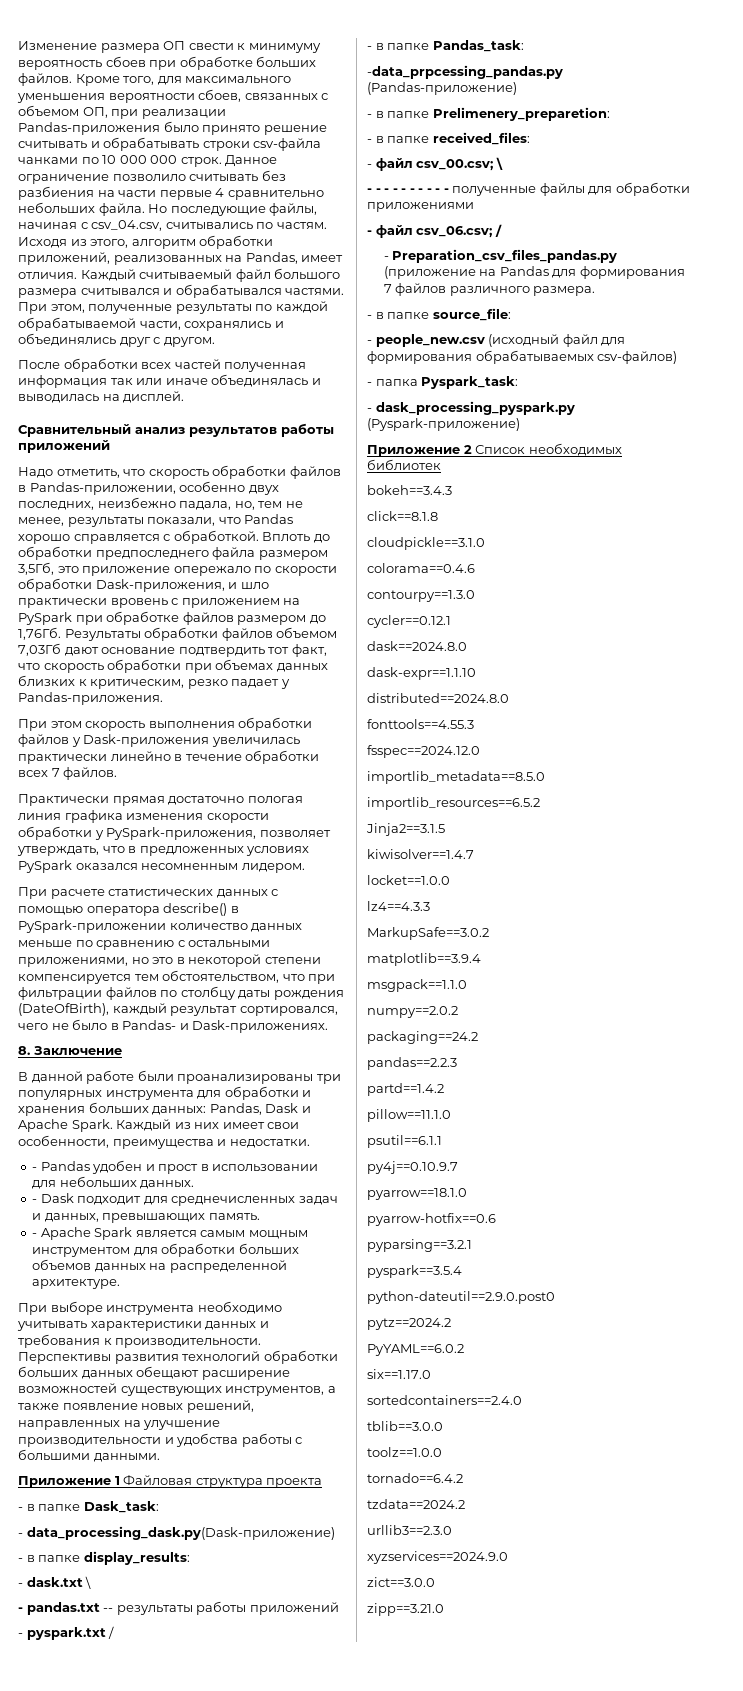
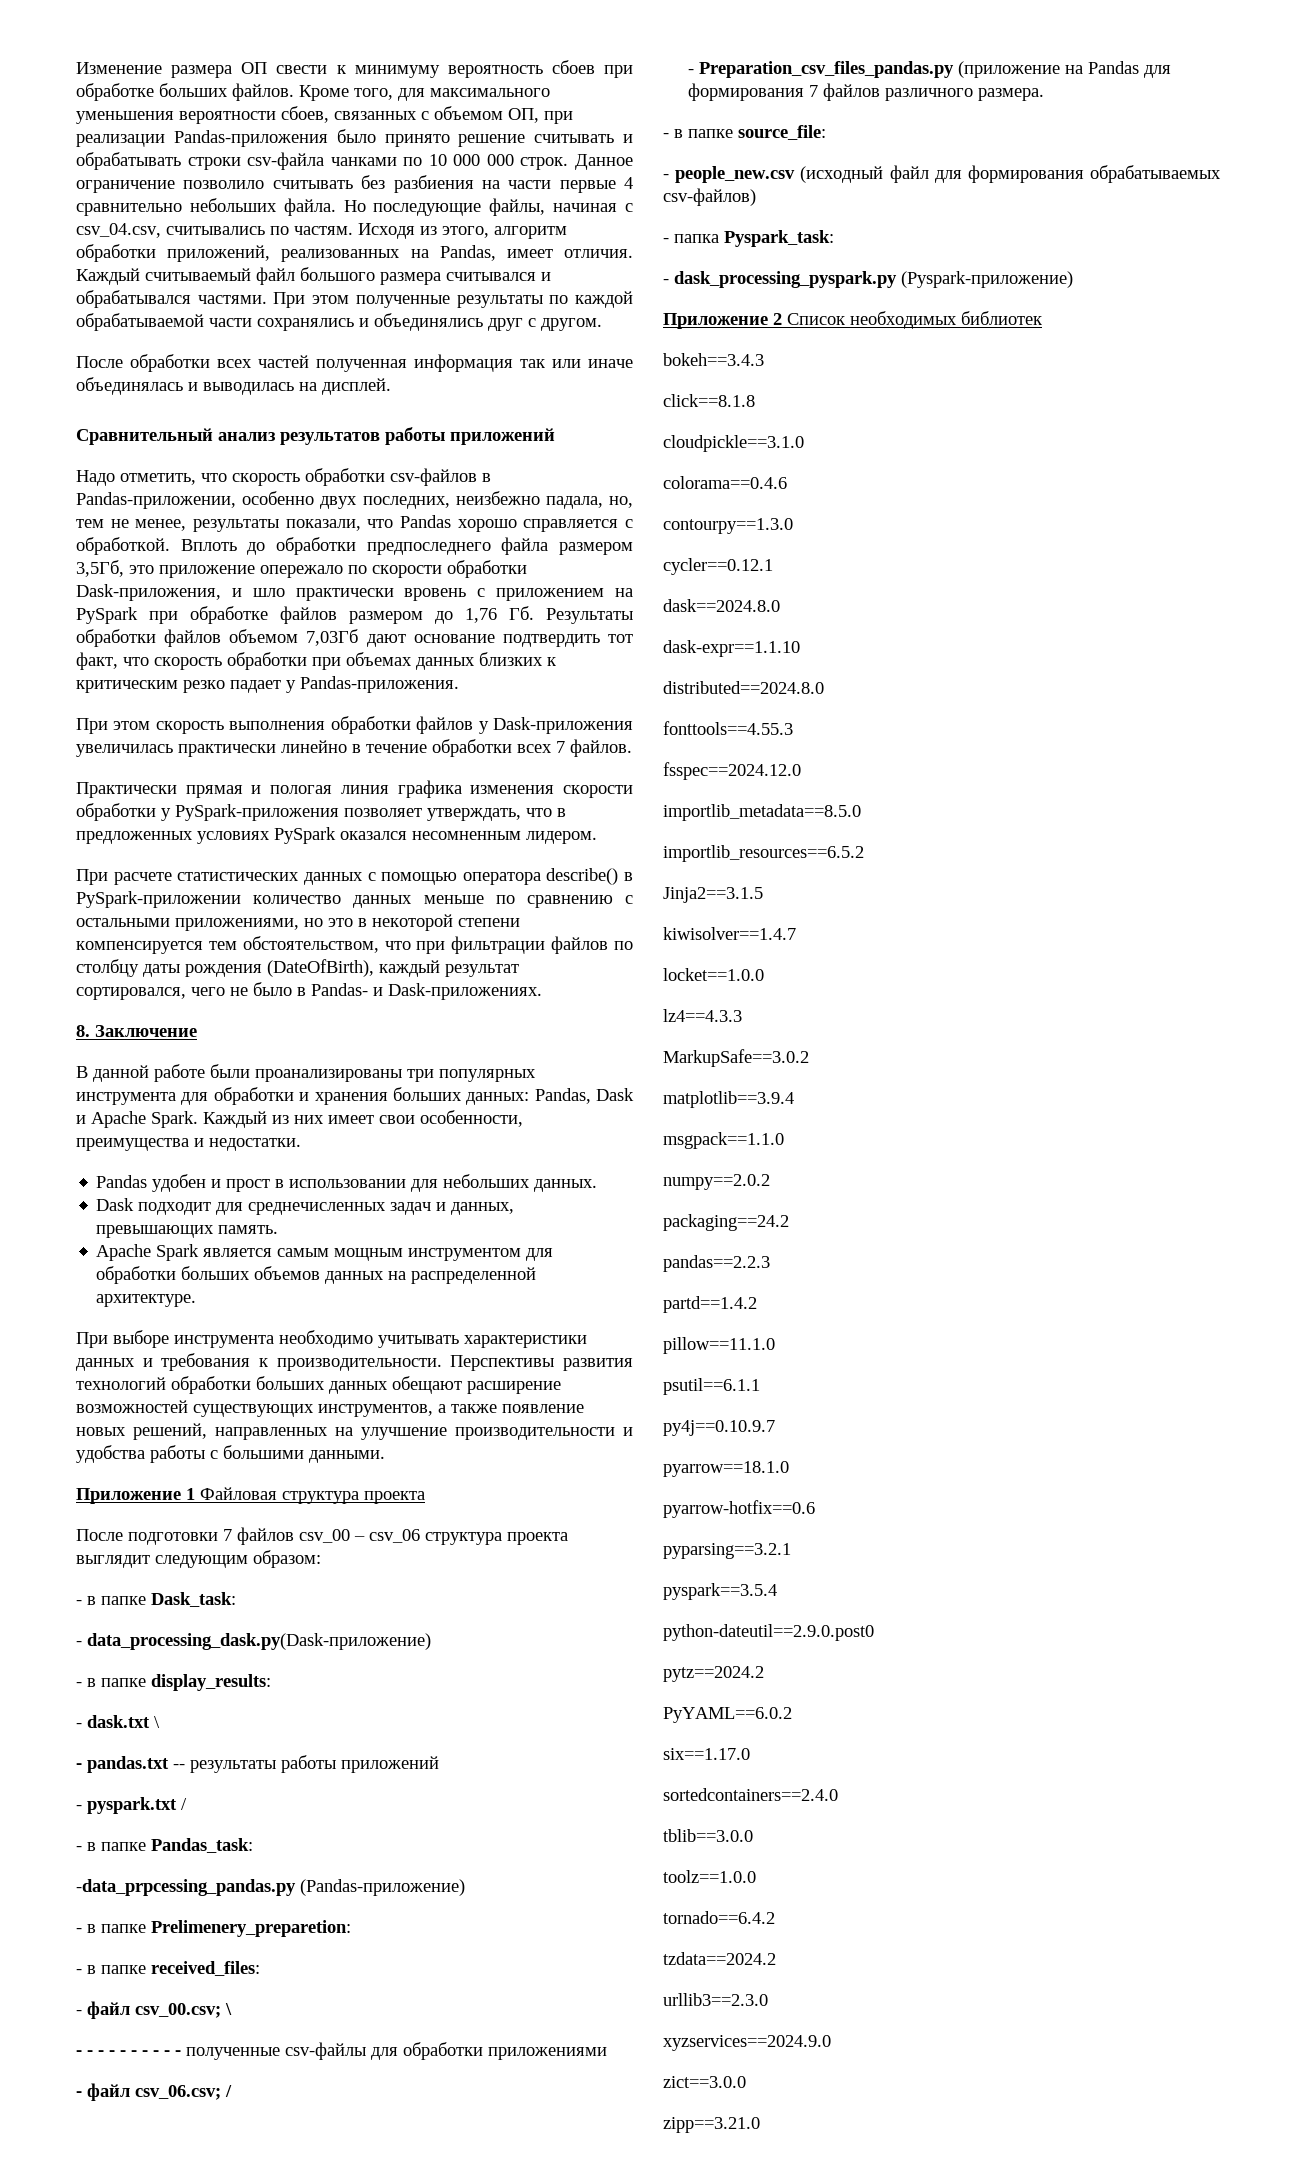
[50,304,85,313] этом, -> [312,295,350,304] этом
[139,321,181,330] части, -> [209,318,252,327] части
[289,466,341,479] файлов -> [390,468,477,486] csv-файлов
[18,627,61,640] 1,76Гб. -> [465,606,534,623] 1,76 Гб.
[90,679,185,689] критическим, -> [76,680,178,693] критическим
[168,796,245,805] достаточно -> [251,785,262,794] и
[106,827,257,840] PySpark-приложения, -> [175,804,339,821] PySpark-приложения
[32,1167,38,1171] - -> (301, 1144) none
[32,1199,38,1203] - -> (598, 1185) none
[32,1233,38,1237] - -> (279, 1229) none
(323, 1483) none -> [76,1527,568,1545] [76,1550,321,1568] // После подготовки 7 файлов csv_00 – csv_06 структура проекта выглядит следующим образом:
[539,183,585,196] файлы -> [285,2042,366,2060] csv-файлы

